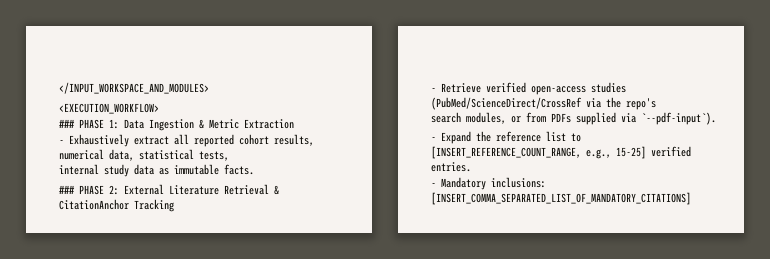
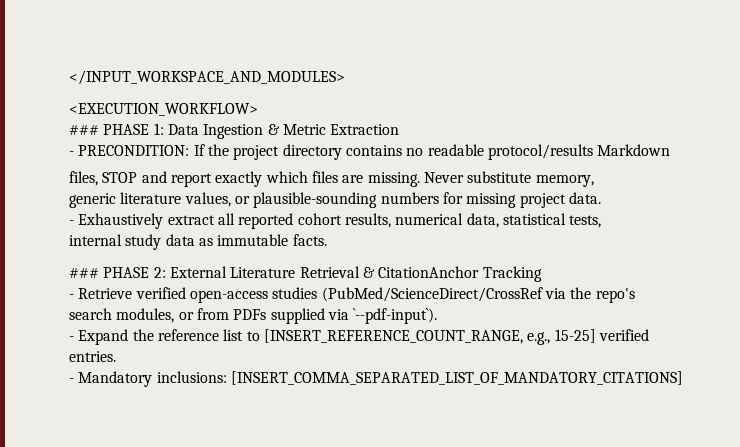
(294, 124) none -> [69,144,671,160] [69,171,594,187] [69,192,601,208] // - PRECONDITION: If the project directory contains no readable protocol/results Markdown // files, STOP and report exactly which files are missing. Never substitute memory, // generic literature values, or plausible-sounding numbers for missing project data.

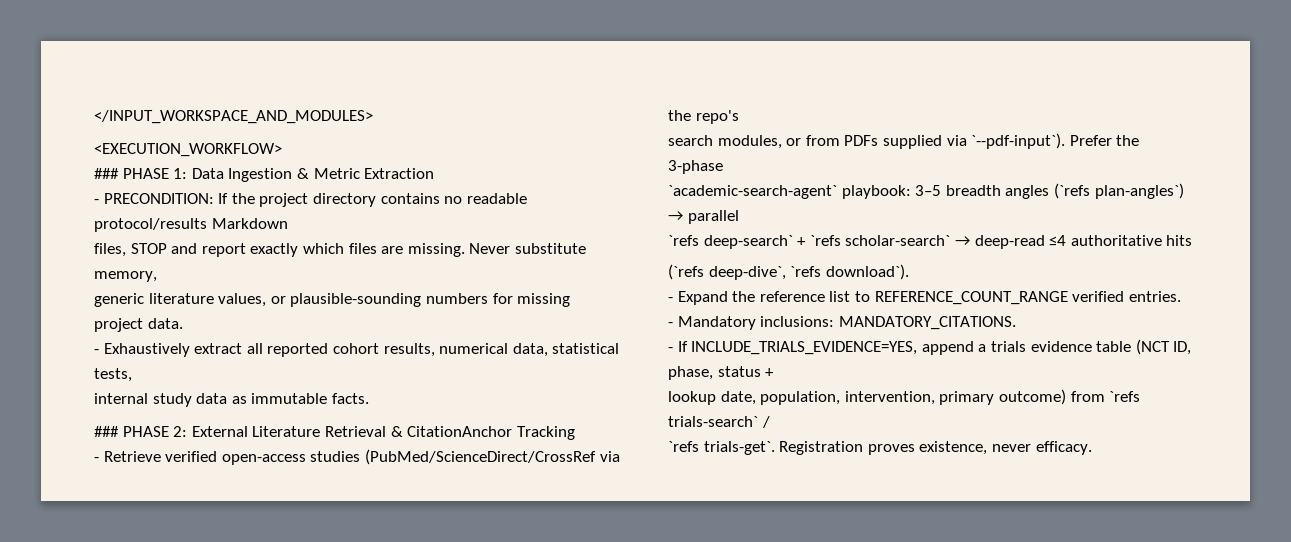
(438, 316) none -> [1069,135,1140,146] [668,160,723,174] [668,183,1184,199] [668,210,739,224] [668,235,1193,249] [668,264,909,280] Prefer the 3-phase // `academic-search-agent` playbook: 3–5 breadth angles (`refs plan-angles`) → parallel // `refs deep-search` + `refs scholar-search` → deep-read ≤4 authoritative hits // (`refs deep-dive`, `refs download`).
[263,329,596,345] [INSERT_REFERENCE_COUNT_RANGE, e.g., 15-25] -> [874,291,1068,305] REFERENCE_COUNT_RANGE
[230,371,683,385] [INSERT_COMMA_SEPARATED_LIST_OF_MANDATORY_CITATIONS] -> [838,316,1016,330] [668,339,1192,355] [668,366,775,380] [668,389,1141,405] [668,416,770,428] [668,441,1092,455] MANDATORY_CITATIONS. // - If INCLUDE_TRIALS_EVIDENCE=YES, append a trials evidence table (NCT ID, phase, status + // lookup date, population, intervention, primary outcome) from `refs trials-search` / // `refs trials-get`. Registration proves existence, never efficacy.

